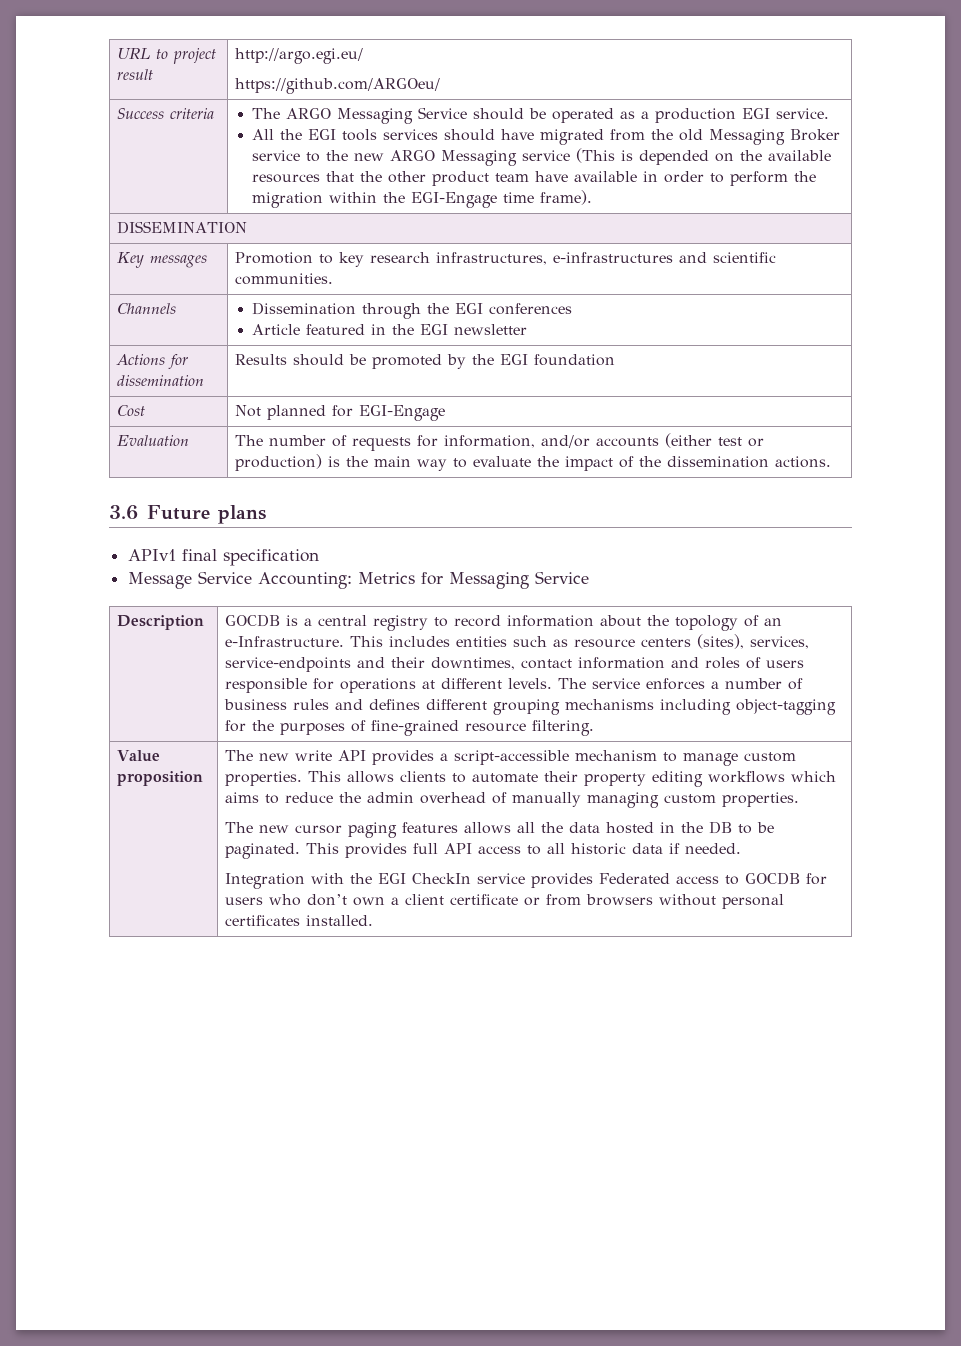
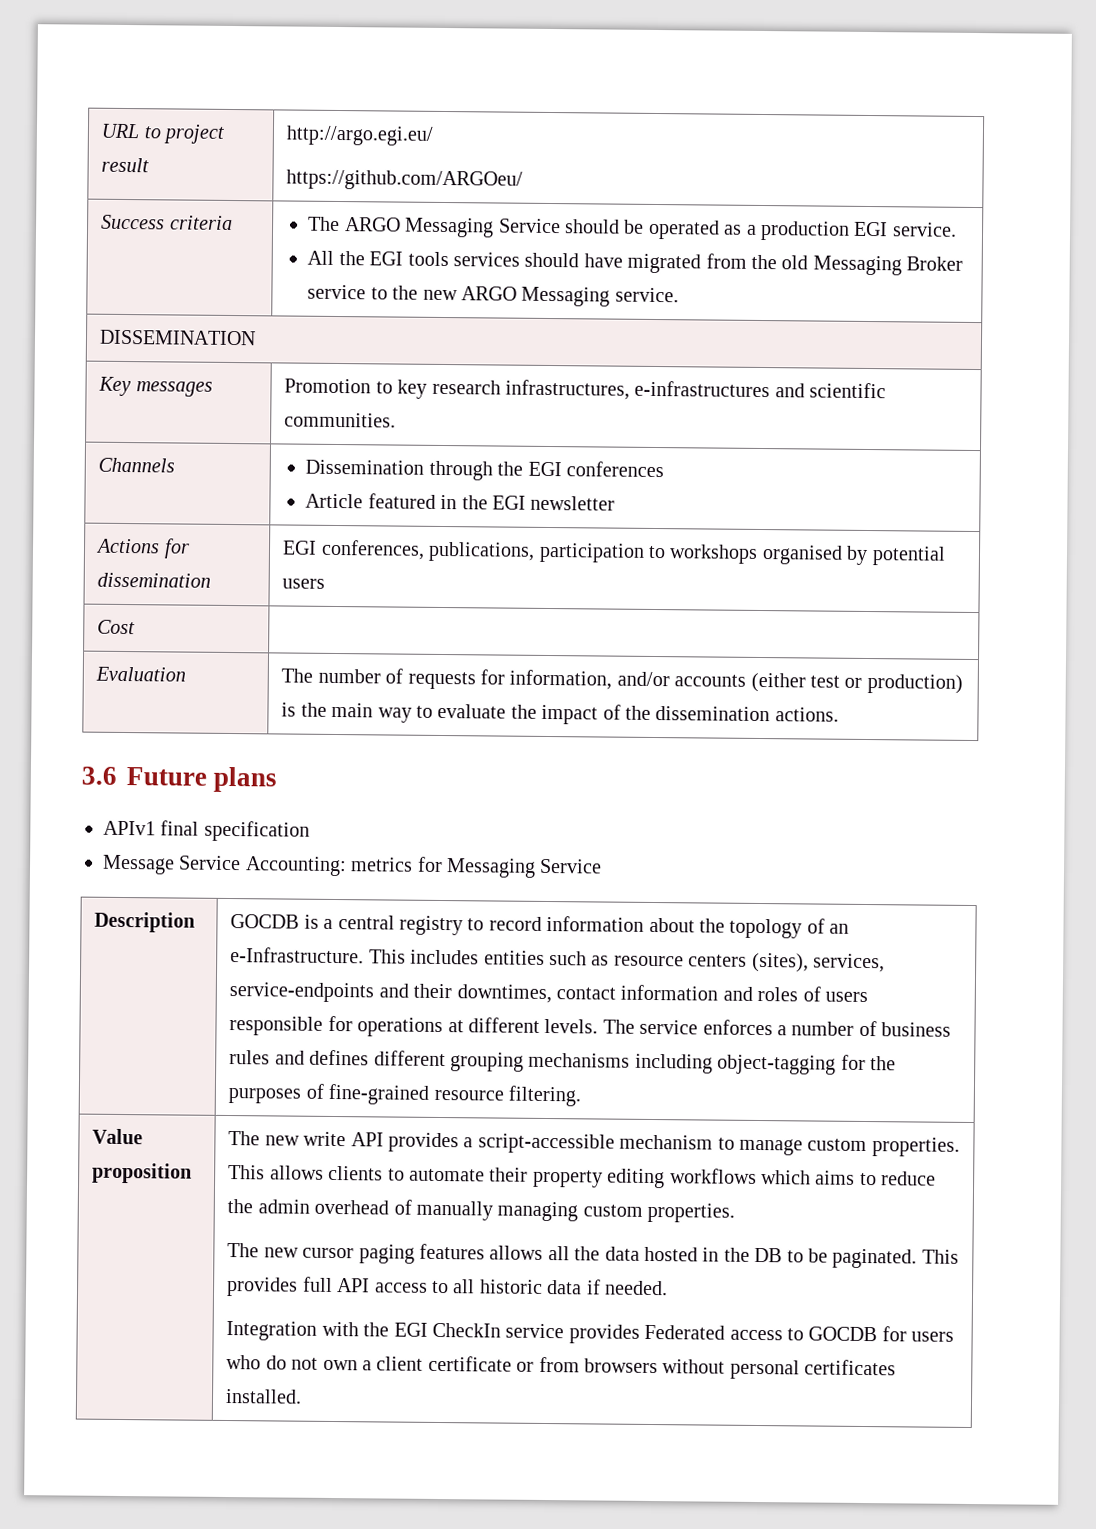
[522,148,832,165] [252,171,817,186] [252,190,593,208] service (This is depended on the available resources that the other product team have available in order to perform the migration within the EGI-Engage time frame). -> [614,287,679,303] service.
[234,354,615,369] [116,405,145,416] [234,405,445,421] Results should be promoted by the EGI foundation // Cost | Not planned for EGI-Engage -> [282,539,946,566] [282,578,326,589] [97,619,136,635] EGI conferences, publications, participation to workshops organised by potential users // Cost |
[358,572,416,584] Metrics -> [350,857,414,872] metrics
[306,894,347,906] don’t -> [265,1355,319,1370] do not

